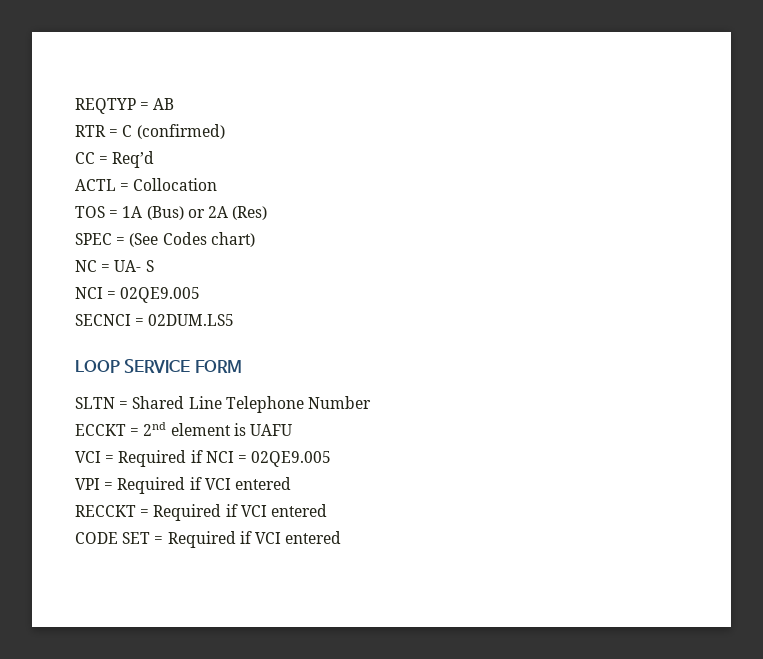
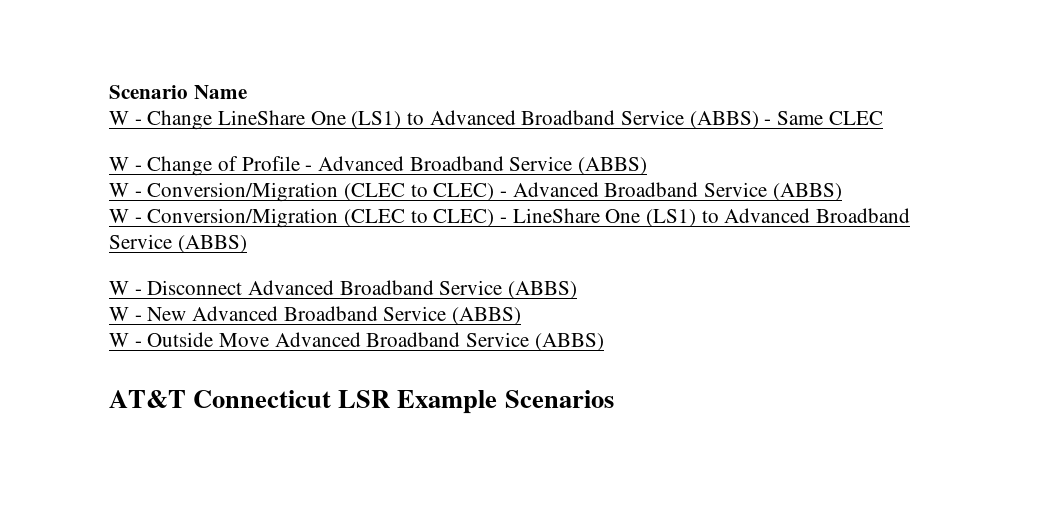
[75,98,175,114] [75,124,225,139] [75,151,155,168] [75,178,218,191] [75,206,268,220] [75,232,255,247] [75,260,154,272] [75,287,201,303] [75,314,235,326] [75,359,242,373] [75,396,371,413] [75,422,292,436] [75,450,332,467] [75,477,291,494] [75,504,327,521] [75,531,342,548] REQTYP = AB // RTR = C (confirmed) // CC = Req’d // ACTL = Collocation // TOS = 1A (Bus) or 2A (Res) // SPEC = (See Codes chart) // NC = UA- S // NCI = 02QE9.005 // SECNCI = 02DUM.LS5 // LOOP SERVICE FORM // SLTN = Shared Line Telephone Number // ECCKT = 2nd element is UAFU // VCI = Required if NCI = 02QE9.005 // VPI = Required if VCI entered // RECCKT = Required if VCI entered // CODE SET = Required if VCI entered -> [109,85,247,99] [109,110,883,130] [109,156,648,176] [109,182,842,202] [109,208,911,228] [109,234,247,253] [109,280,578,299] [109,306,522,325] [109,332,604,351] [109,390,614,414] Scenario Name // W - Change LineShare One (LS1) to Advanced Broadband Service (ABBS) - Same CLEC // W - Change of Profile - Advanced Broadband Service (ABBS) // W - Conversion/Migration (CLEC to CLEC) - Advanced Broadband Service (ABBS) // W - Conversion/Migration (CLEC to CLEC) - LineShare One (LS1) to Advanced Broadband Service (ABBS) // W - Disconnect Advanced Broadband Service (ABBS) // W - New Advanced Broadband Service (ABBS) // W - Outside Move Advanced Broadband Service (ABBS) // AT&T Connecticut LSR Example Scenarios

